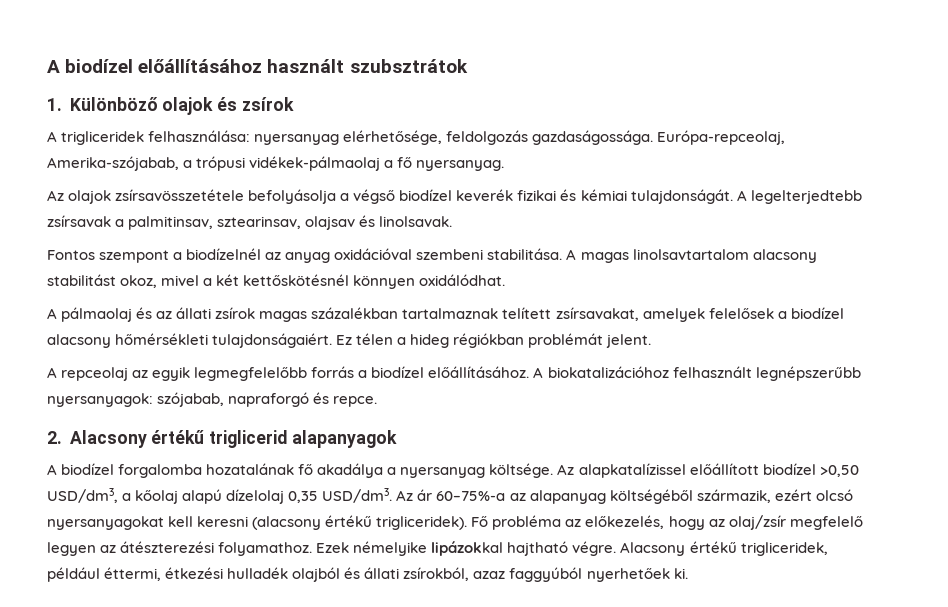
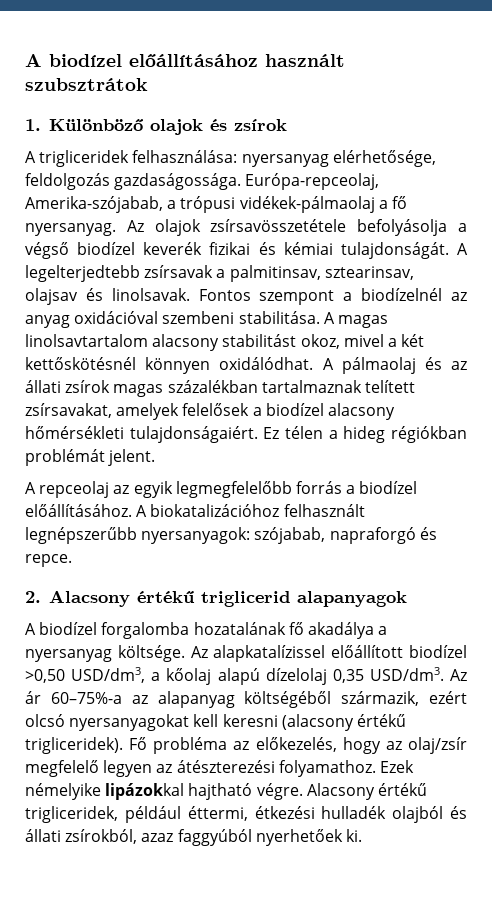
(505, 165) // -> (116, 229) none
(453, 221) // -> (190, 294) none
(506, 280) // -> (314, 363) none

